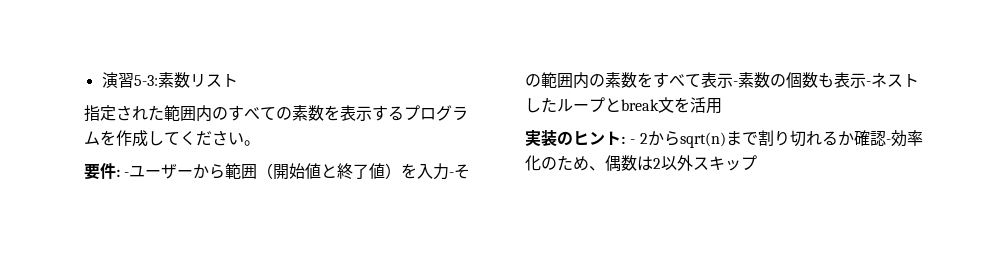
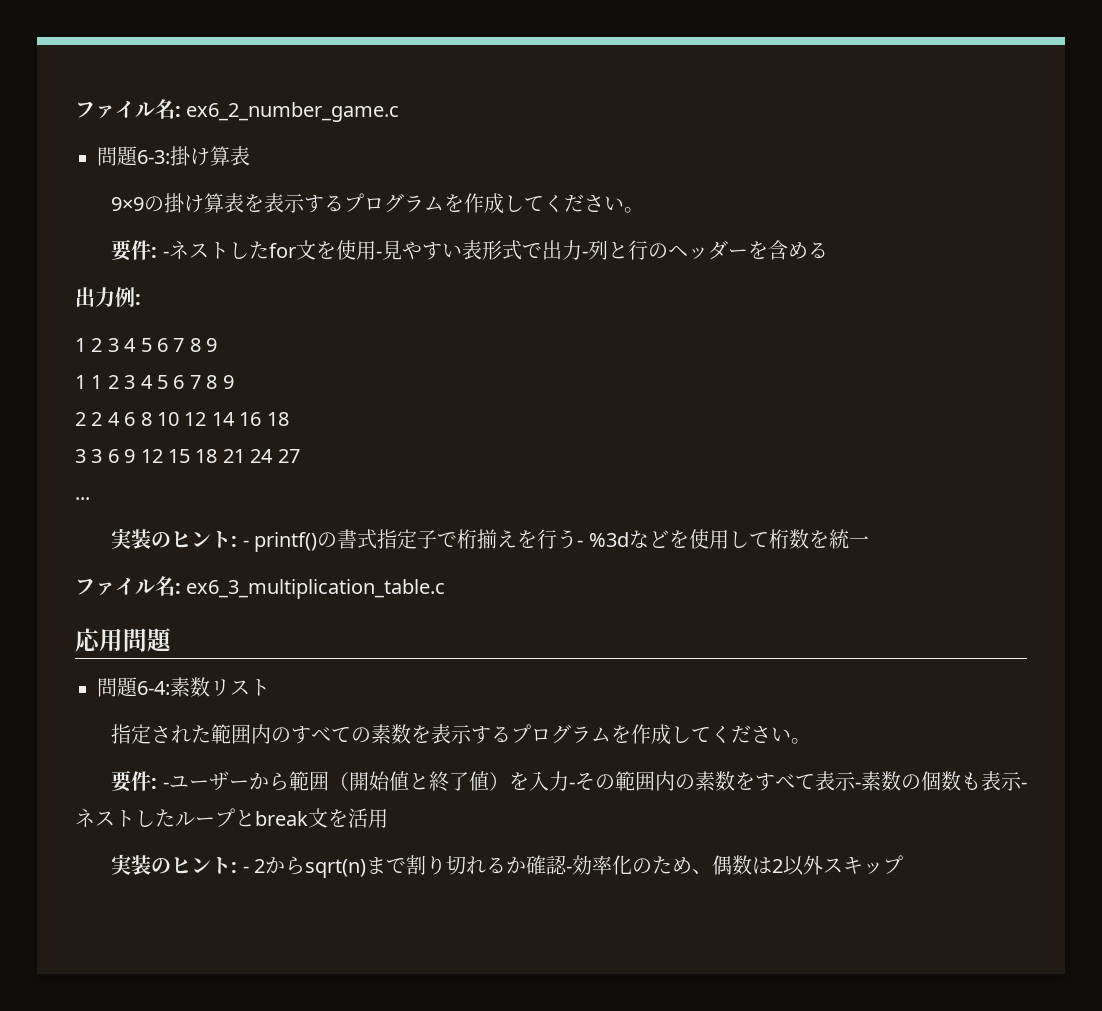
[101,72,158,88] 演習5-3: -> [75,99,400,122] [97,146,250,166] [111,193,645,214] [111,240,828,261] [75,286,141,307] [75,338,218,352] [75,375,234,389] [75,412,289,426] [75,449,300,463] [75,497,90,500] [111,528,869,552] [75,576,446,599] [75,628,173,652] [97,677,170,697] ファイル名: ex6_2_number_game.c // 問題6-3:掛け算表 // 9×9の掛け算表を表示するプログラムを作成してください。 // 要件: -ネストしたfor文を使用-見やすい表形式で出力-列と行のヘッダーを含める // 出力例: // 1 2 3 4 5 6 7 8 9 // 1 1 2 3 4 5 6 7 8 9 // 2 2 4 6 8 10 12 14 16 18 // 3 3 6 9 12 15 18 21 24 27 // ... // 実装のヒント: - printf()の書式指定子で桁揃えを行う- %3dなどを使用して桁数を統一 // ファイル名: ex6_3_multiplication_table.c // 応用問題 // 問題6-4:

